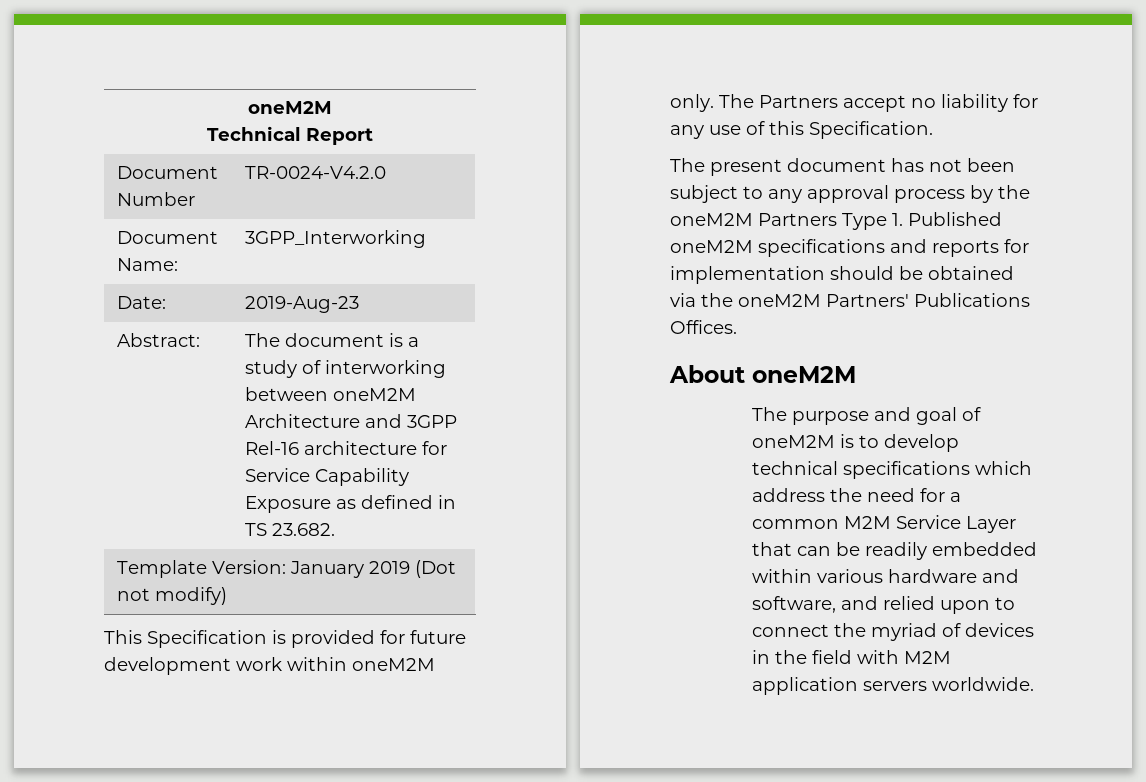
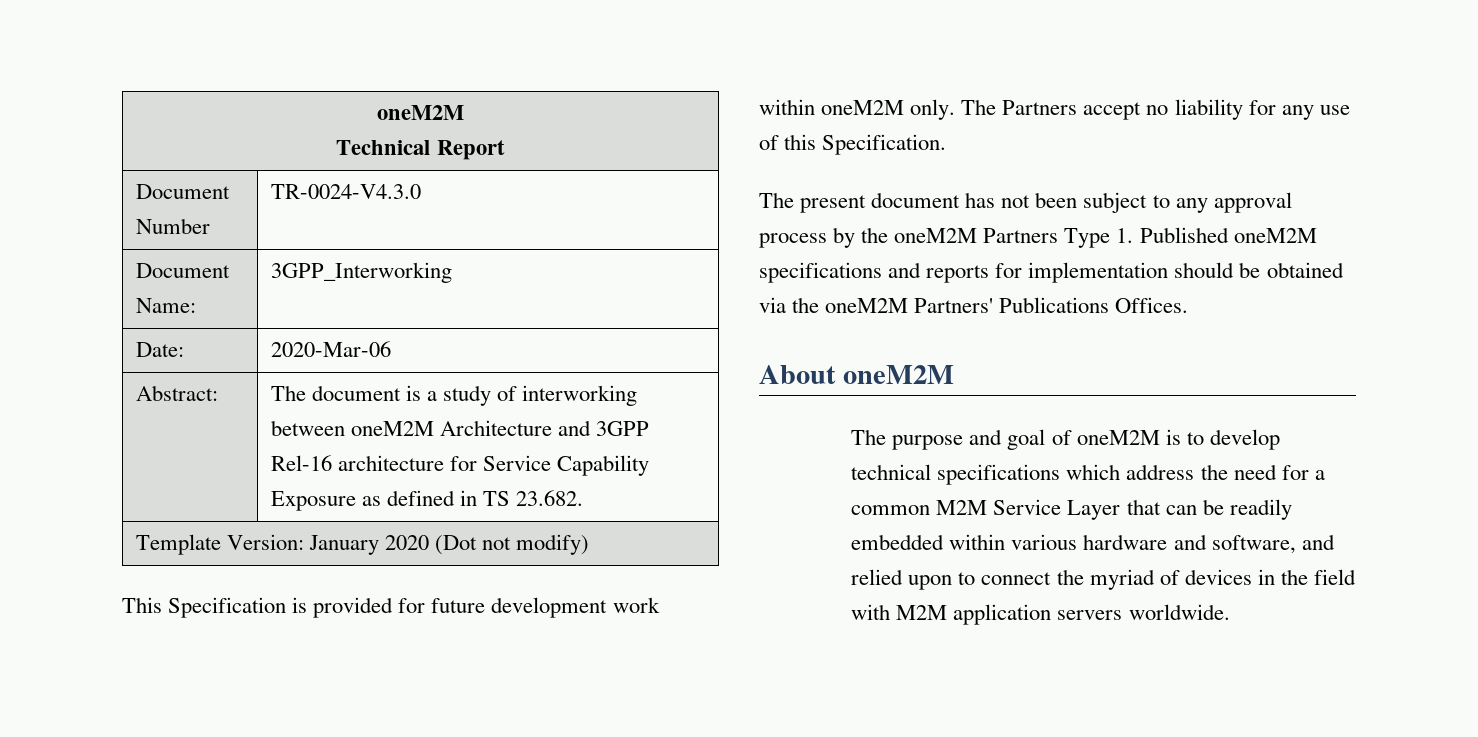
[244,166,386,179] TR-0024-V4.2.0 -> [270,184,421,199] TR-0024-V4.3.0
[244,296,359,313] 2019-Aug-23 -> [270,341,391,357] 2020-Mar-06
[368,561,410,574] 2019 -> [385,535,430,550] 2020

